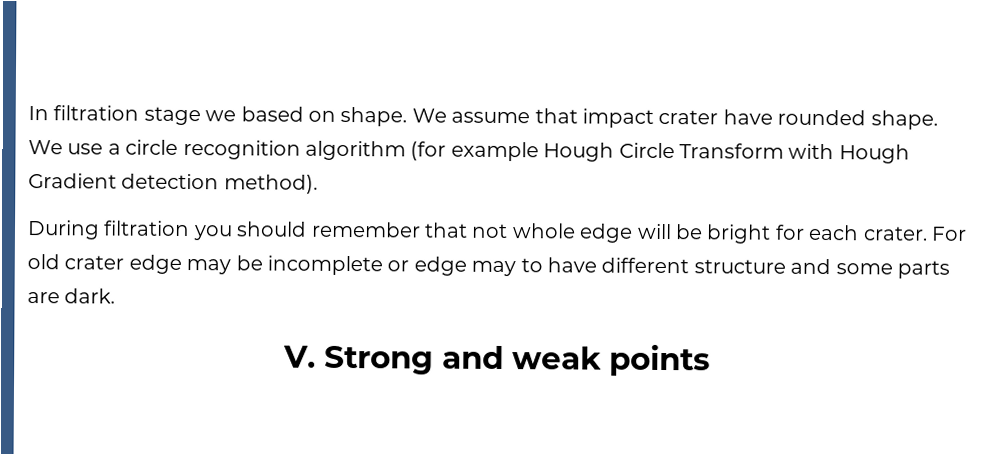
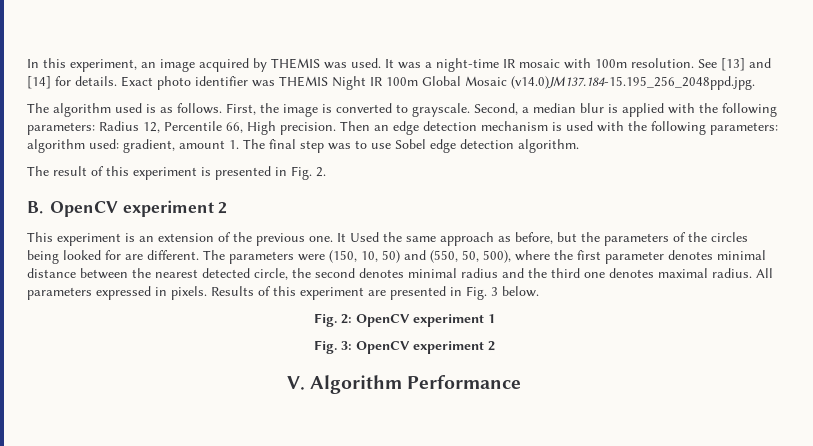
[53,105,938,130] [28,139,910,164] [28,173,318,194] [27,220,967,244] [27,254,950,279] [27,288,116,304] [283,344,710,377] filtration stage we based on shape. We assume that impact crater have rounded shape. We use a circle recognition algorithm (for example Hough Circle Transform with Hough Gradient detection method). // During filtration you should remember that not whole edge will be bright for each crater. For old crater edge may be incomplete or edge may to have different structure and some parts are dark. // V. Strong and weak points -> [43,58,771,72] [27,76,755,90] [27,103,777,117] [27,121,778,135] [27,139,579,153] [27,166,326,180] [27,200,228,217] [27,232,748,246] [27,250,766,264] [27,268,773,280] [27,286,539,300] [313,313,495,327] [313,340,495,354] [286,375,522,394] this experiment, an image acquired by THEMIS was used. It was a night-time IR mosaic with 100m resolution. See [13] and [14] for details. Exact photo identifier was THEMIS Night IR 100m Global Mosaic (v14.0)JM137.184-15.195_256_2048ppd.jpg. // The algorithm used is as follows. First, the image is converted to grayscale. Second, a median blur is applied with the following parameters: Radius 12, Percentile 66, High precision. Then an edge detection mechanism is used with the following parameters: algorithm used: gradient, amount 1. The final step was to use Sobel edge detection algorithm. // The result of this experiment is presented in Fig. 2. // B. OpenCV experiment 2 // This experiment is an extension of the previous one. It Used the same approach as before, but the parameters of the circles being looked for are different. The parameters were (150, 10, 50) and (550, 50, 500), where the first parameter denotes minimal distance between the nearest detected circle, the second denotes minimal radius and the third one denotes maximal radius. All parameters expressed in pixels. Results of this experiment are presented in Fig. 3 below. // Fig. 2: OpenCV experiment 1 // Fig. 3: OpenCV experiment 2 // V. Algorithm Performance

